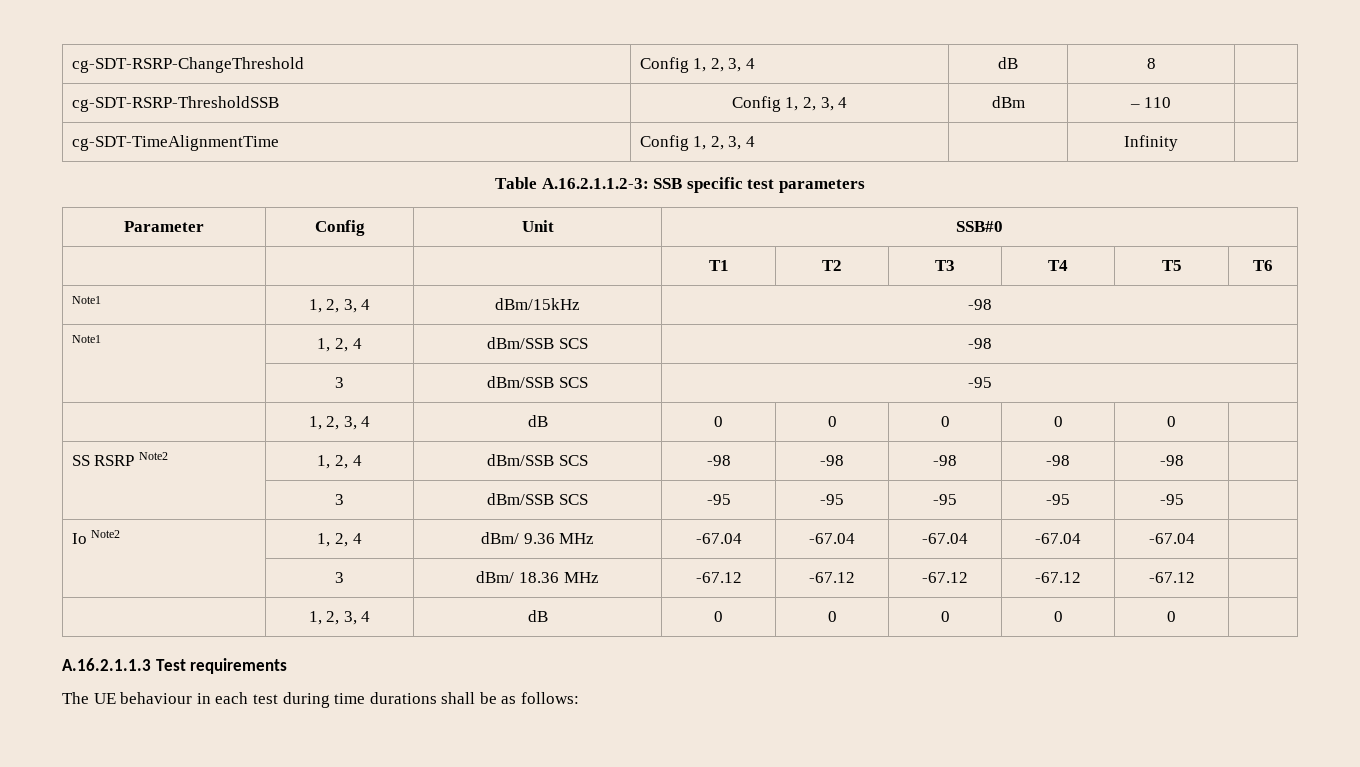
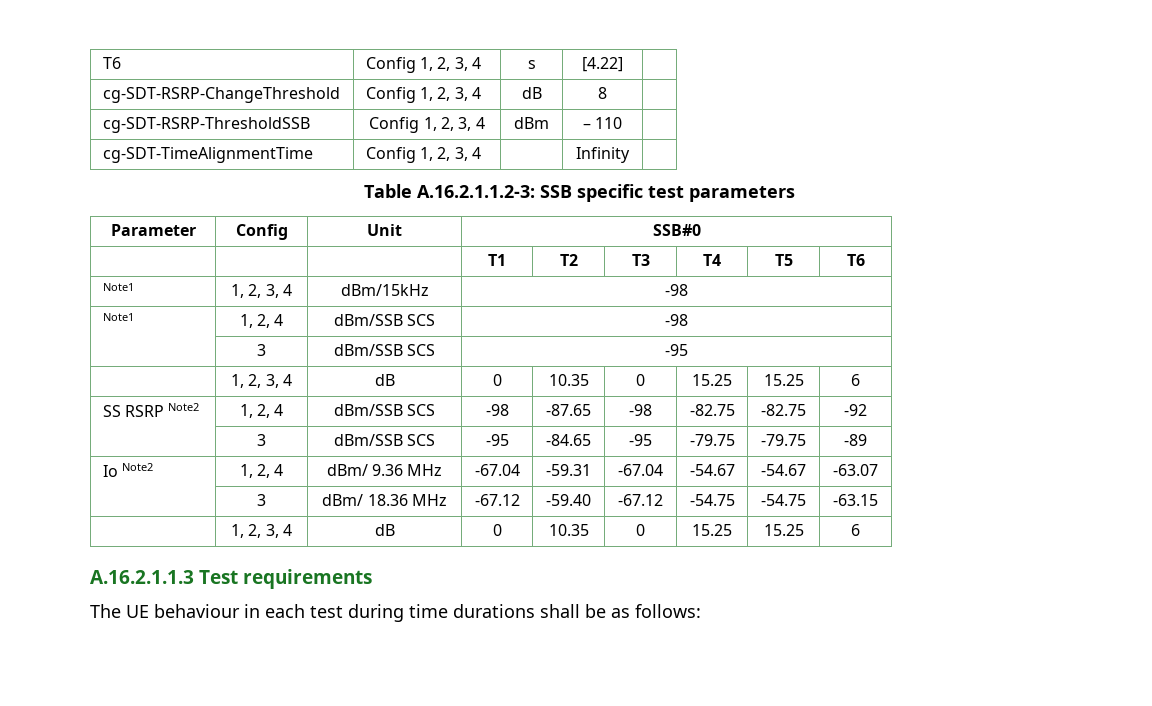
(71, 65) none -> [102,57,121,69] [365,57,482,73] [527,60,536,69] [582,57,623,72] T6 | Config 1, 2, 3, 4 | s | [4.22] | //
[827,416,837,427] [940,416,950,427] [1053,416,1063,427] [1167,416,1176,427] 0 | 0 | 0 | 0 | -> [548,374,589,386] [636,374,645,386] [692,374,732,386] [763,374,804,386] [851,374,860,386] 10.35 | 0 | 15.25 | 15.25 | 6
[820,455,844,466] [933,455,957,466] [1046,455,1070,466] [1159,455,1184,466] -98 | -98 | -98 | -98 | -> [546,404,591,416] [629,404,652,416] [689,404,735,416] [761,404,806,416] [844,404,867,416] -87.65 | -98 | -82.75 | -82.75 | -92
[820,494,844,505] [933,494,957,505] [1046,494,1070,505] [1159,494,1184,505] -95 | -95 | -95 | -95 | -> [546,434,591,446] [629,434,652,446] [689,434,735,446] [761,434,806,446] [844,434,867,446] -84.65 | -95 | -79.75 | -79.75 | -89
[809,533,855,544] [922,533,968,544] [1035,533,1081,544] [1148,533,1195,544] -67.04 | -67.04 | -67.04 | -67.04 | -> [546,464,591,476] [618,464,663,476] [689,464,735,476] [761,464,806,476] [833,464,878,476] -59.31 | -67.04 | -54.67 | -54.67 | -63.07
[809,572,855,583] [922,572,968,583] [1035,572,1081,583] [1148,572,1195,583] [308,611,371,625] [527,610,548,622] [714,611,723,622] [827,611,837,622] [940,611,950,622] [1053,611,1063,622] [1167,611,1176,622] -67.12 | -67.12 | -67.12 | -67.12 | // | 1, 2, 3, 4 | dB | 0 | 0 | 0 | 0 | 0 | -> [546,494,591,506] [618,494,663,506] [689,494,735,506] [761,494,806,506] [833,494,878,506] [231,524,292,538] [374,524,395,536] [492,524,502,536] [548,524,589,536] [636,524,645,536] [692,524,732,536] [763,524,804,536] [851,524,860,536] -59.40 | -67.12 | -54.75 | -54.75 | -63.15 // | 1, 2, 3, 4 | dB | 0 | 10.35 | 0 | 15.25 | 15.25 | 6

